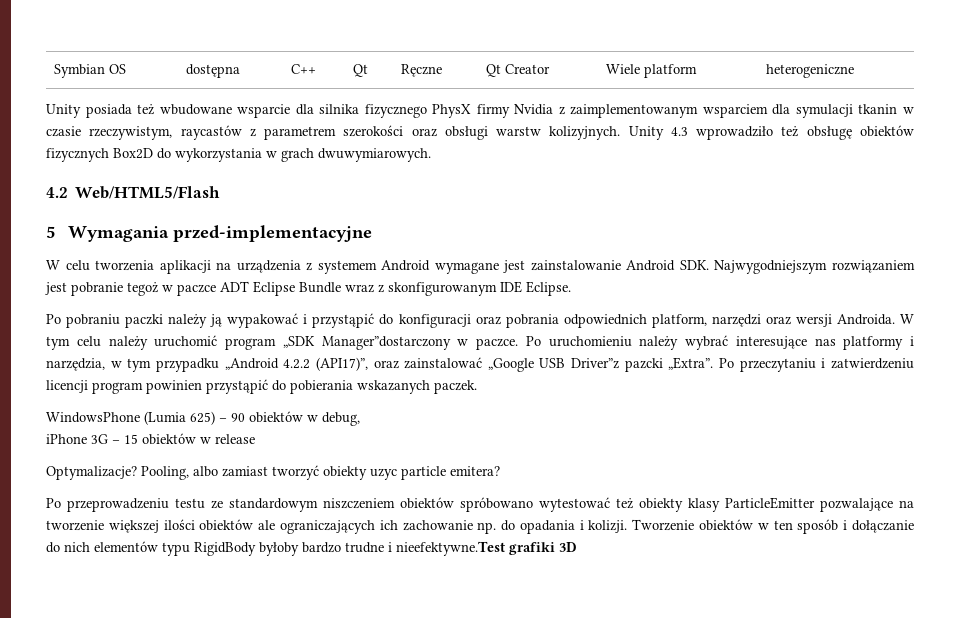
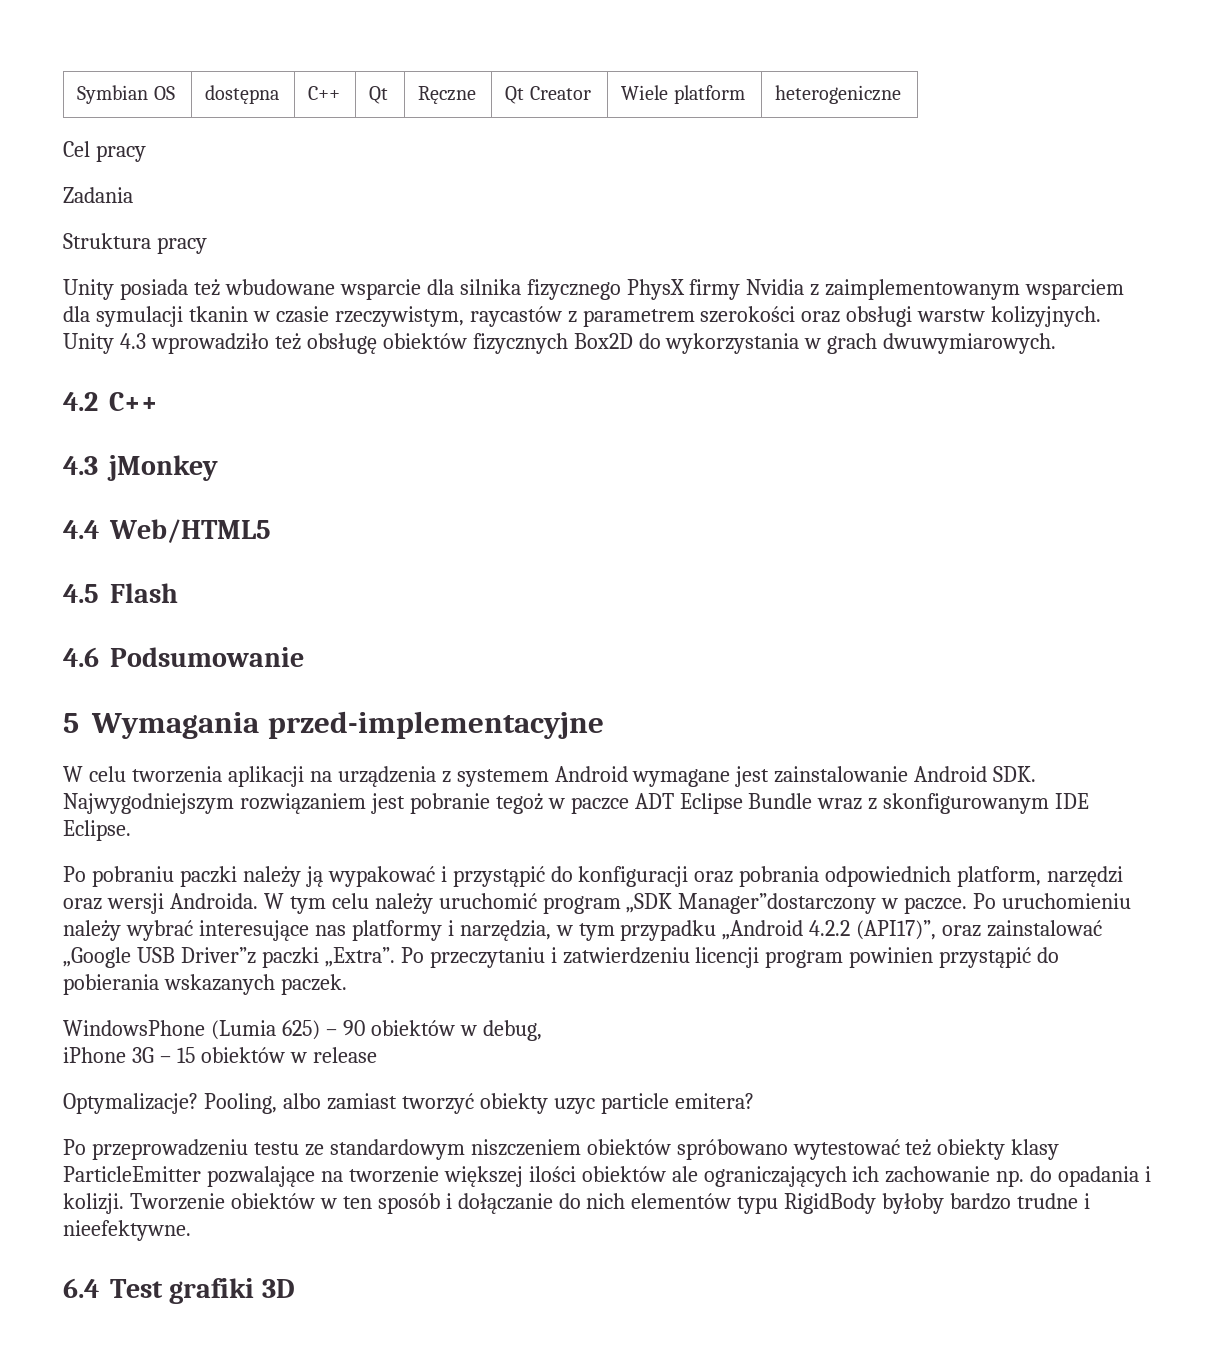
(855, 71) none -> [63,141,146,162] [63,187,133,203] [63,233,207,254] // Cel pracy // Zadania // Struktura pracy
[75,186,221,199] Web/HTML5/Flash -> [109,392,158,411] [63,455,218,481] [63,519,271,543] [63,583,178,603] [63,647,304,667] C++ // 4.3 jMonkey // 4.4 Web/HTML5 // 4.5 Flash // 4.6 Podsumowanie
[624,358,663,372] pazcki -> [261,947,319,968] paczki
[396,541,505,556] nieefektywne.Test -> [63,1220,191,1241] [63,1278,163,1298] nieefektywne. // 6.4 Test

